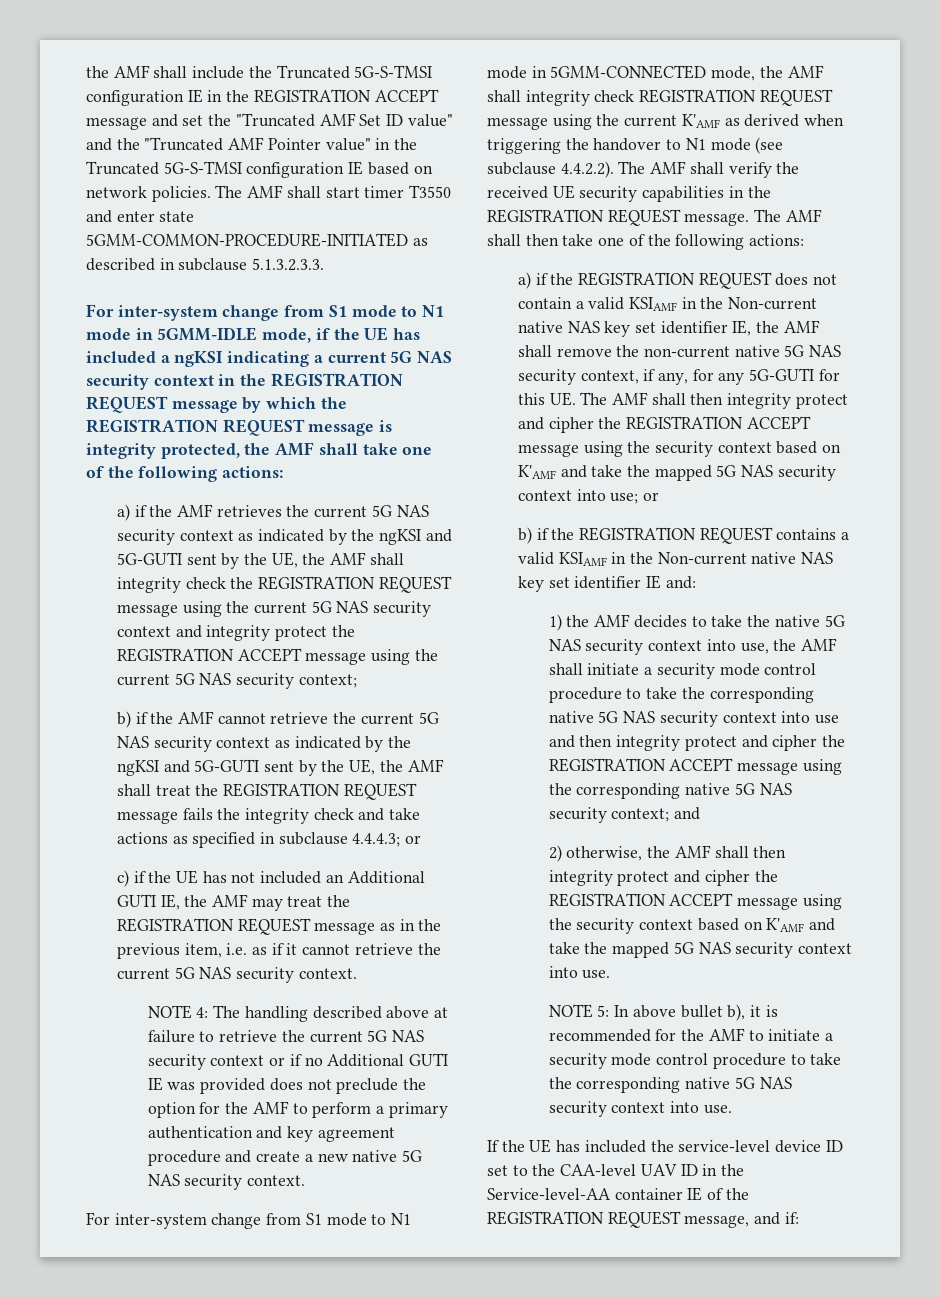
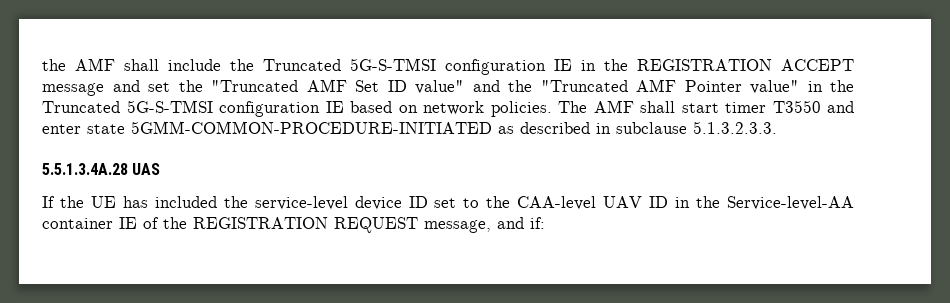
[86,304,445,321] [86,327,421,343] [86,351,453,367] [86,373,403,390] [86,396,347,413] [86,419,393,436] [86,442,433,459] [86,466,284,482] [116,504,429,521] [116,529,452,545] [116,552,404,569] [116,576,452,593] [116,601,432,617] [116,625,355,641] [116,648,438,665] [116,673,357,689] [116,711,439,728] [116,736,412,752] [116,759,444,776] [116,783,417,800] [116,808,421,824] [116,832,422,848] [116,870,425,887] [116,894,351,911] [116,918,442,935] [116,943,441,959] [116,967,357,983] [147,1005,449,1022] [147,1030,425,1043] [147,1053,449,1070] [147,1077,427,1094] [147,1101,448,1118] [147,1126,395,1142] [147,1150,423,1166] [147,1174,306,1190] [86,1212,412,1229] [487,65,824,81] [487,89,833,106] [487,114,845,130] [487,137,784,154] [487,161,800,178] [487,185,771,202] [487,209,822,226] [487,234,805,250] [517,272,838,289] [517,297,818,311] [517,320,820,337] [517,345,842,358] [517,368,840,385] [517,392,848,409] [517,416,811,433] [517,441,842,457] [517,465,836,481] [517,489,660,504] [517,527,850,544] [517,552,834,566] [517,575,696,592] [548,614,845,631] [548,638,838,655] [548,663,817,679] [548,687,814,703] [548,711,840,727] [548,735,846,751] [548,758,842,775] [548,783,792,799] [548,807,701,823] [548,845,787,862] [548,870,778,886] [548,893,842,910] [548,918,836,934] [548,942,853,958] [548,966,611,979] [548,1004,778,1021] [548,1028,834,1042] [548,1053,842,1069] [548,1077,792,1093] [548,1101,732,1117] For inter-system change from S1 mode to N1 mode in 5GMM-IDLE mode, if the UE has included a ngKSI indicating a current 5G NAS security context in the REGISTRATION REQUEST message by which the REGISTRATION REQUEST message is integrity protected, the AMF shall take one of the following actions: // a) if the AMF retrieves the current 5G NAS security context as indicated by the ngKSI and 5G-GUTI sent by the UE, the AMF shall integrity check the REGISTRATION REQUEST message using the current 5G NAS security context and integrity protect the REGISTRATION ACCEPT message using the current 5G NAS security context; // b) if the AMF cannot retrieve the current 5G NAS security context as indicated by the ngKSI and 5G-GUTI sent by the UE, the AMF shall treat the REGISTRATION REQUEST message fails the integrity check and take actions as specified in subclause 4.4.4.3; or // c) if the UE has not included an Additional GUTI IE, the AMF may treat the REGISTRATION REQUEST message as in the previous item, i.e. as if it cannot retrieve the current 5G NAS security context. // NOTE 4: The handling described above at failure to retrieve the current 5G NAS security context or if no Additional GUTI IE was provided does not preclude the option for the AMF to perform a primary authentication and key agreement procedure and create a new native 5G NAS security context. // For inter-system change from S1 mode to N1 mode in 5GMM-CONNECTED mode, the AMF shall integrity check REGISTRATION REQUEST message using the current K'AMF as derived when triggering the handover to N1 mode (see subclause 4.4.2.2). The AMF shall verify the received UE security capabilities in the REGISTRATION REQUEST message. The AMF shall then take one of the following actions: // a) if the REGISTRATION REQUEST does not contain a valid KSIAMF in the Non-current native NAS key set identifier IE, the AMF shall remove the non-current native 5G NAS security context, if any, for any 5G-GUTI for this UE. The AMF shall then integrity protect and cipher the REGISTRATION ACCEPT message using the security context based on K'AMF and take the mapped 5G NAS security context into use; or // b) if the REGISTRATION REQUEST contains a valid KSIAMF in the Non-current native NAS key set identifier IE and: // 1) the AMF decides to take the native 5G NAS security context into use, the AMF shall initiate a security mode control procedure to take the corresponding native 5G NAS security context into use and then integrity protect and cipher the REGISTRATION ACCEPT message using the corresponding native 5G NAS security context; and // 2) otherwise, the AMF shall then integrity protect and cipher the REGISTRATION ACCEPT message using the security context based on K'AMF and take the mapped 5G NAS security context into use. // NOTE 5: In above bullet b), it is recommended for the AMF to initiate a security mode control procedure to take the corresponding native 5G NAS security context into use. -> [42,163,161,175] 5.5.1.3.4A.28 UAS

